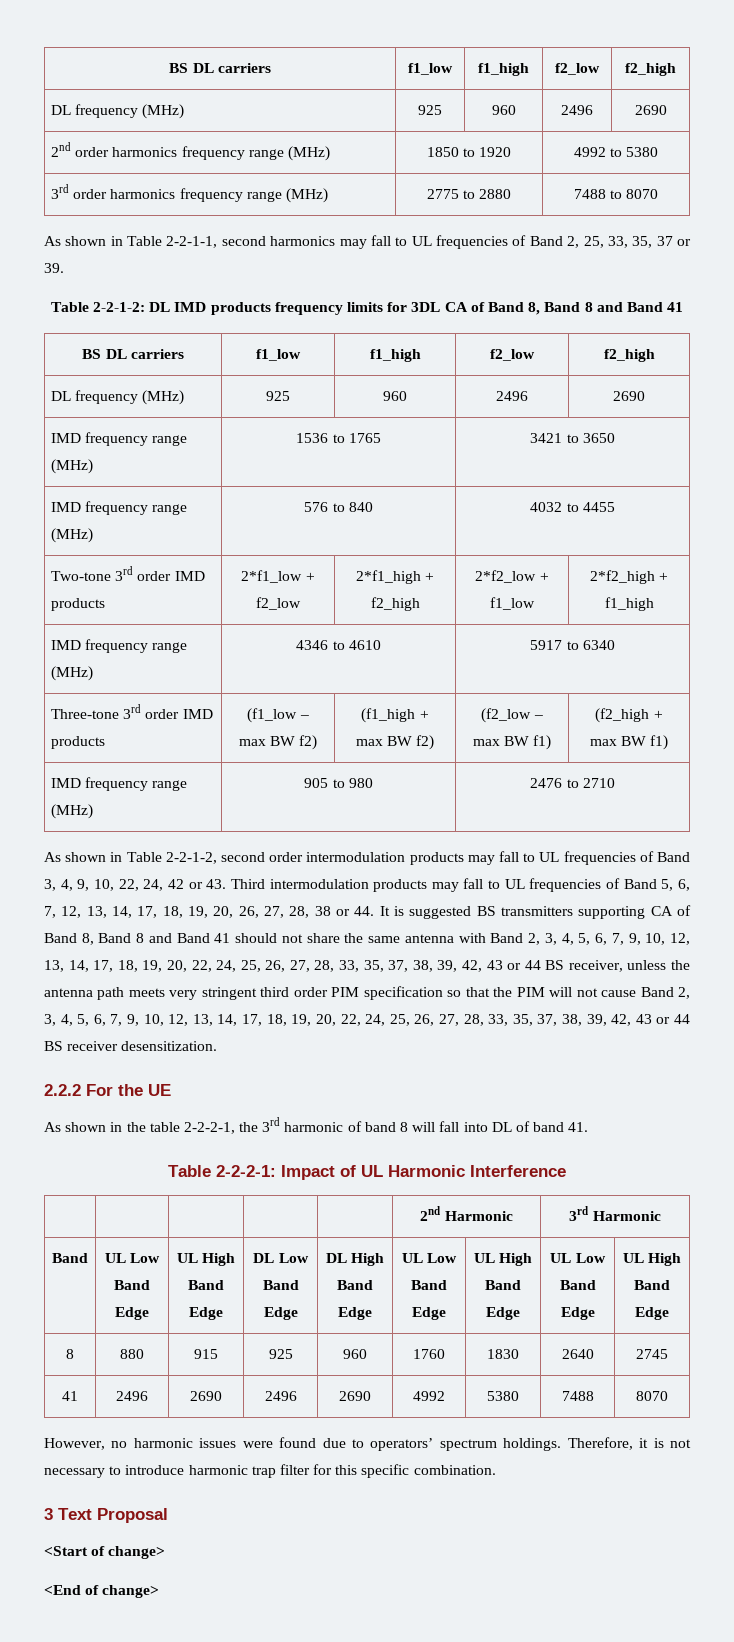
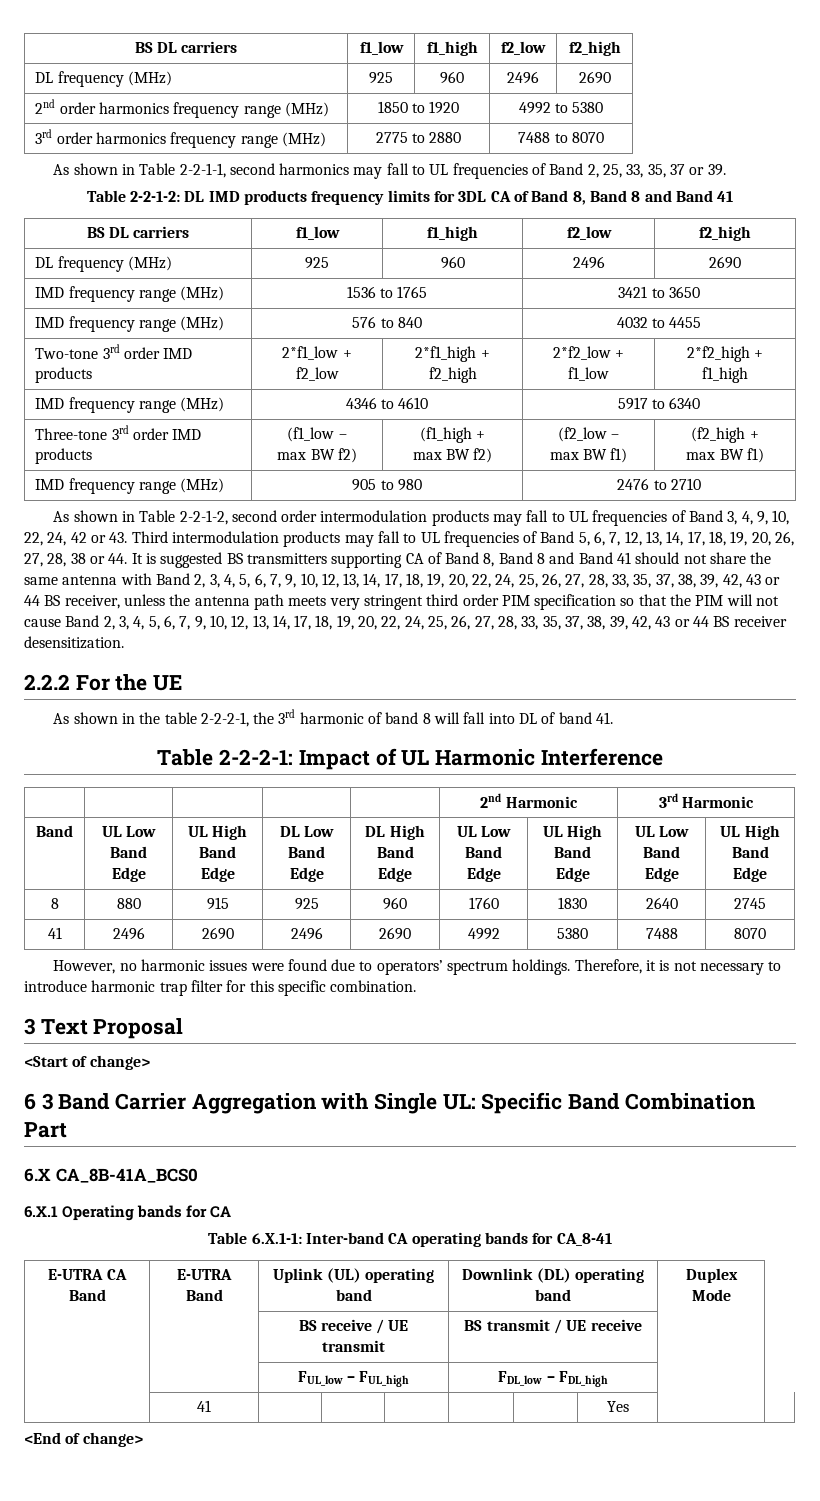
(166, 1552) none -> [24,1092,756,1114] [24,1122,67,1138] [24,1168,198,1183] [24,1205,232,1221] [208,1232,612,1247] [48,1269,127,1280] [68,1289,106,1301] [177,1269,233,1280] [185,1289,223,1301] [273,1268,434,1283] [335,1289,372,1301] [462,1268,644,1283] [535,1289,571,1301] [685,1268,738,1283] [691,1289,731,1301] [298,1319,409,1334] [322,1340,385,1352] [464,1319,642,1334] [297,1371,410,1387] [498,1371,608,1387] [197,1400,212,1412] [606,1401,629,1412] // 6 3 Band Carrier Aggregation with Single UL: Specific Band Combination Part // 6.X CA_8B-41A_BCS0 // 6.X.1 Operating bands for CA // Table 6.X.1-1: Inter-band CA operating bands for CA_8-41 // E-UTRA CA Band | E-UTRA Band | Uplink (UL) operating band | Downlink (DL) operating band | Duplex Mode // | | BS receive / UE transmit | BS transmit / UE receive | // | | FUL_low – FUL_high | FDL_low – FDL_high | // | 41 | | | | | | Yes | |

